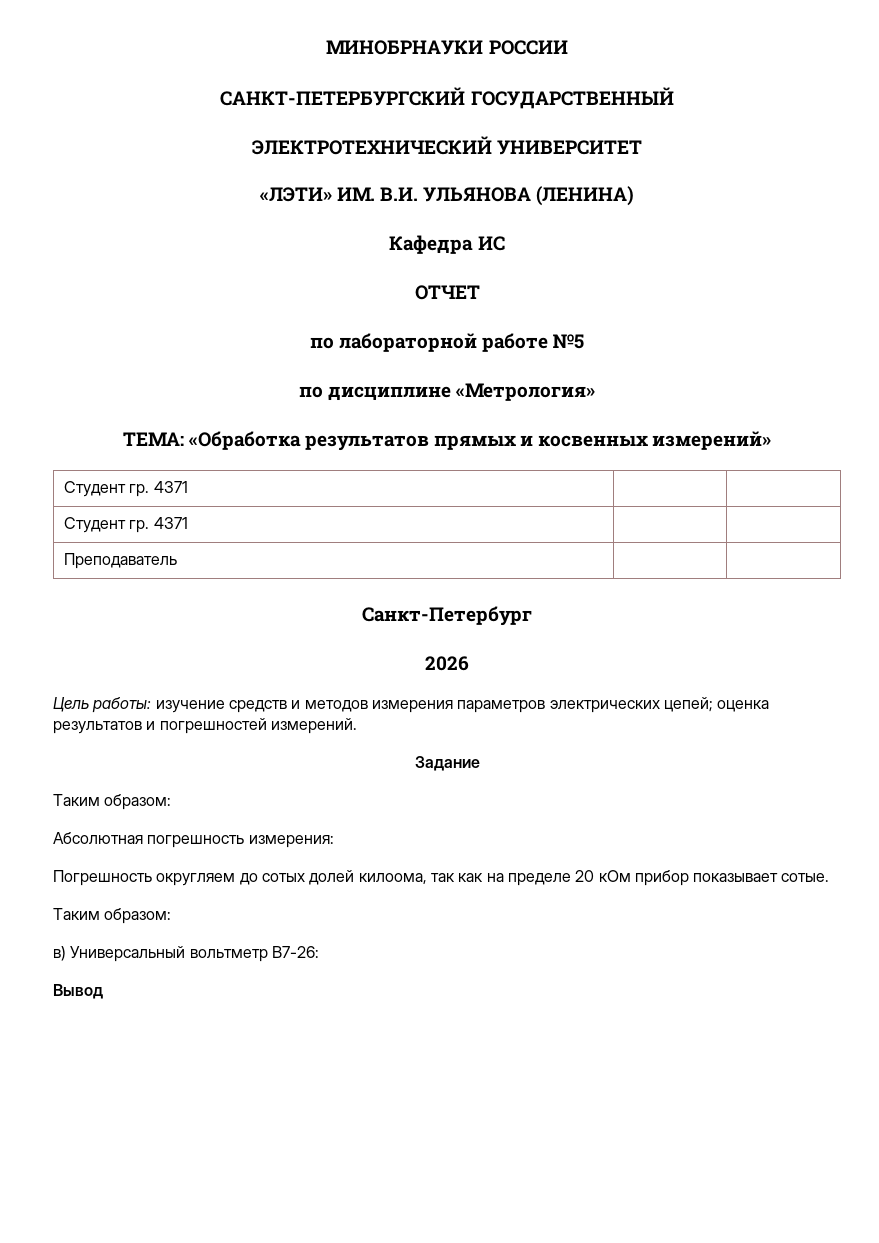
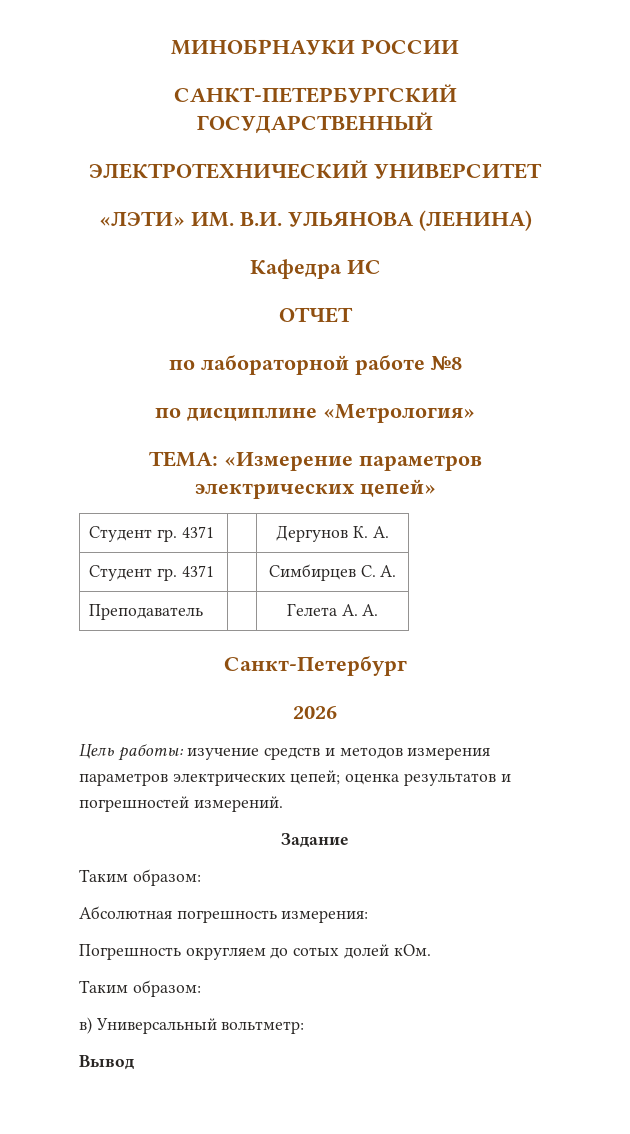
[553,334,585,349] №5 -> [429,356,462,370] №8
[188,431,772,451] [64,481,188,497] [64,517,188,533] [64,553,178,569] «Обработка результатов прямых и косвенных измерений» // Студент гр. 4371 | | // Студент гр. 4371 | | // Преподаватель | | -> [223,452,482,471] [194,479,436,499] [89,526,214,542] [276,525,389,542] [89,565,214,581] [268,564,397,581] [89,604,204,620] [286,603,379,616] «Измерение параметров электрических цепей» // Студент гр. 4371 | | Дергунов К. А. // Студент гр. 4371 | | Симбирцев С. А. // Преподаватель | | Гелета А. А.
[358,870,830,886] килоома, так как на пределе 20 кОм прибор показывает сотые. -> [393,944,431,956] кОм.
[189,946,319,962] вольтметр В7-26: -> [221,1021,305,1034] вольтметр:

